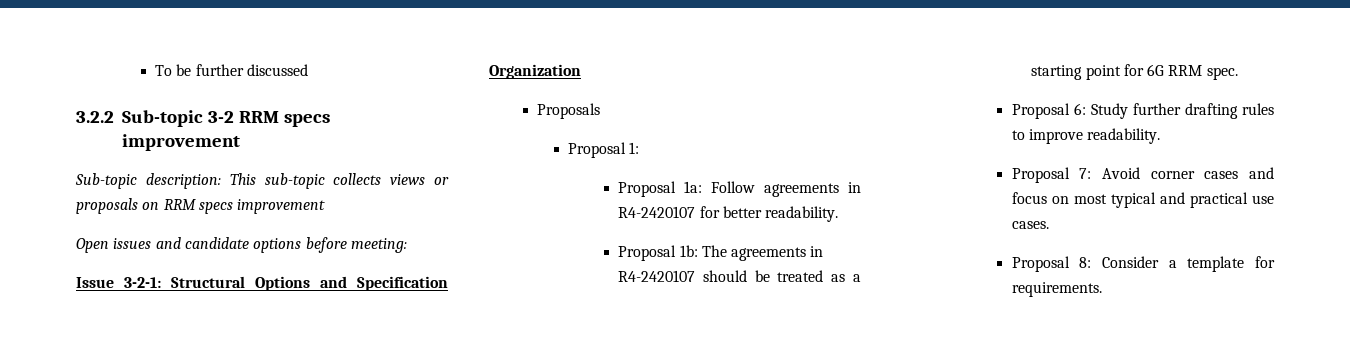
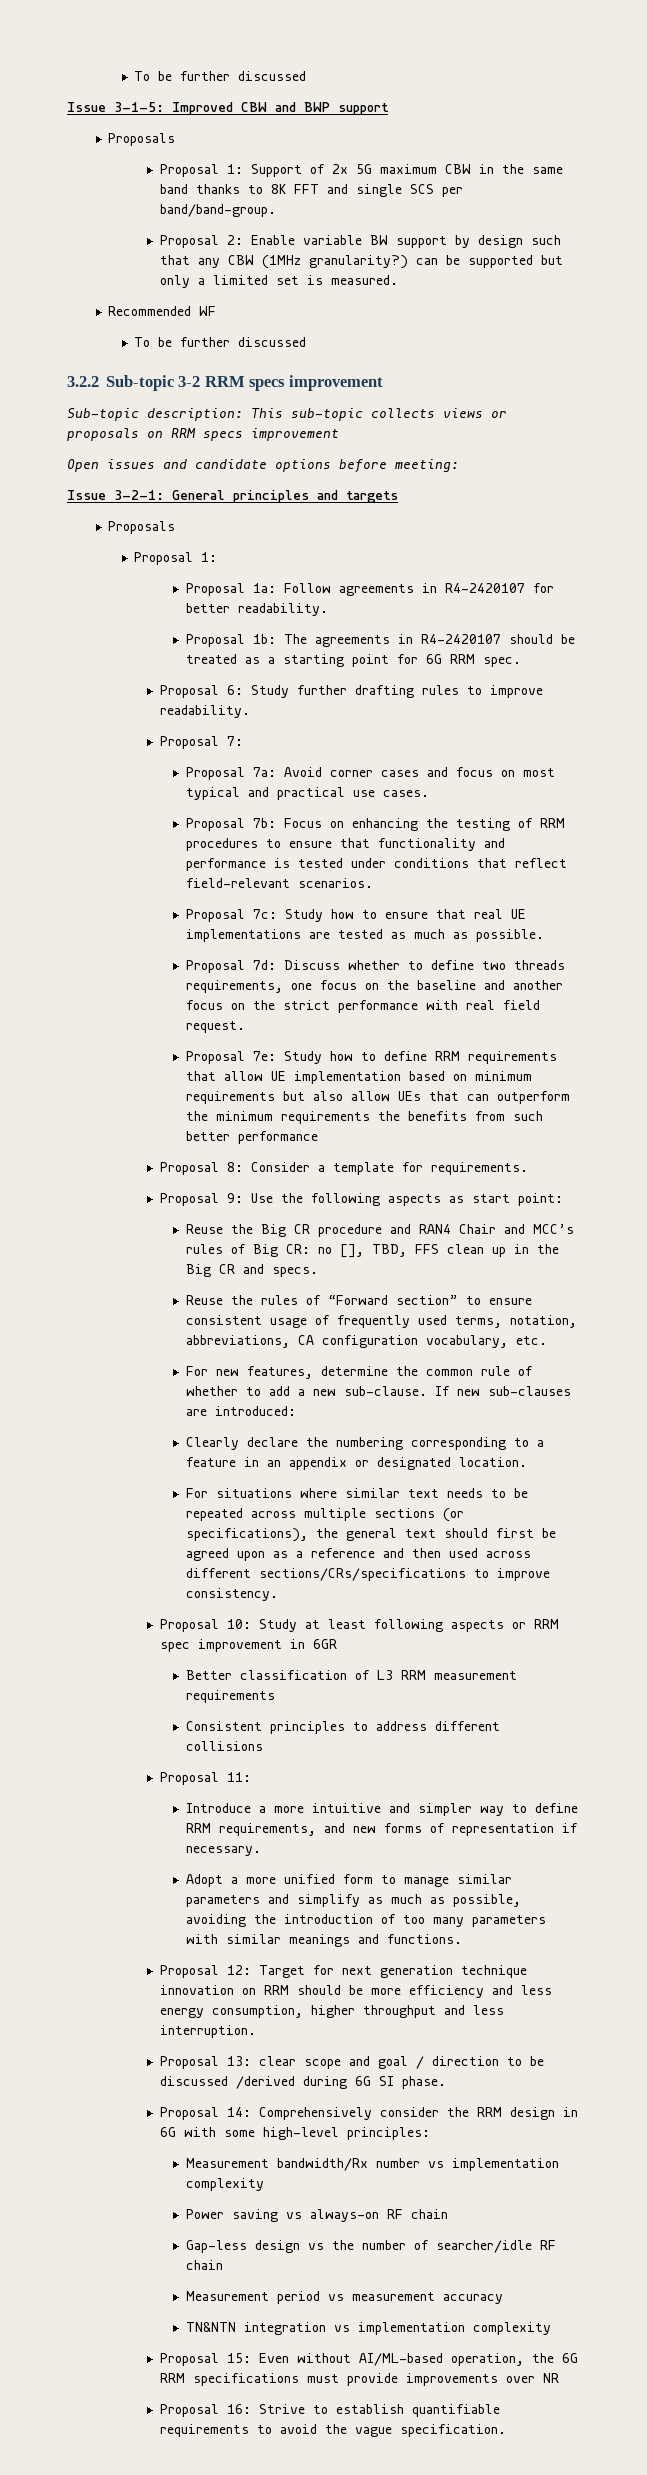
[154,64,308,76] To be further discussed -> [134,71,307,81] [67,102,389,115] [108,133,176,146] [160,164,564,177] [160,184,464,197] [160,204,277,217] [160,235,562,248] [160,255,564,269] [160,275,399,288] [108,306,217,316] [134,337,307,347] To be further discussed // Issue 3-1-5: Improved CBW and BWP support // Proposals // Proposal 1: Support of 2x 5G maximum CBW in the same band thanks to 8K FFT and single SCS per band/band-group. // Proposal 2: Enable variable BW support by design such that any CBW (1MHz granularity?) can be supported but only a limited set is measured. // Recommended WF // To be further discussed
[171,276,448,291] [489,64,581,79] Structural Options and Specification Organization -> [172,490,398,503] General principles and targets
(1092, 173) none -> [185,767,276,780] // Proposal 7a:
(1049, 225) none -> [185,818,565,831] [185,838,505,851] [185,858,567,871] [185,878,373,888] [185,909,526,922] [185,929,544,942] [185,960,565,973] [185,980,563,993] [185,1000,540,1013] [185,1021,245,1033] [185,1051,557,1064] [185,1071,532,1084] [185,1091,570,1104] [185,1111,543,1124] [185,1131,318,1144] // Proposal 7b: Focus on enhancing the testing of RRM procedures to ensure that functionality and performance is tested under conditions that reflect field-relevant scenarios. // Proposal 7c: Study how to ensure that real UE implementations are tested as much as possible. // Proposal 7d: Discuss whether to define two threads requirements, one focus on the baseline and another focus on the strict performance with real field request. // Proposal 7e: Study how to define RRM requirements that allow UE implementation based on minimum requirements but also allow UEs that can outperform the minimum requirements the benefits from such better performance
(1102, 289) none -> [160,1193,564,1206] [185,1224,574,1237] [185,1244,559,1258] [185,1264,318,1277] [185,1295,532,1305] [185,1315,577,1328] [185,1335,547,1348] [185,1366,533,1379] [185,1386,571,1396] [185,1406,296,1416] [185,1437,544,1450] [185,1457,527,1470] [185,1488,528,1498] [185,1508,464,1522] [185,1528,556,1542] [185,1548,531,1561] [185,1568,550,1581] [185,1588,278,1601] [160,1619,560,1632] [160,1639,338,1652] [185,1670,517,1680] [185,1690,275,1703] [185,1721,500,1734] [185,1741,263,1751] [160,1772,252,1785] [185,1803,578,1816] [185,1823,578,1836] [185,1846,261,1856] [185,1874,512,1887] [185,1894,521,1907] [185,1914,546,1927] [185,1934,462,1947] [160,1965,528,1978] [160,1985,553,1998] [160,2005,505,2018] [160,2025,257,2038] [160,2056,545,2069] [160,2076,447,2089] [160,2107,579,2120] [160,2127,431,2140] [185,2158,559,2171] [185,2178,264,2191] [185,2209,448,2222] [185,2240,556,2253] [185,2260,223,2270] [185,2291,503,2304] [185,2322,551,2335] [160,2353,579,2366] [160,2373,560,2386] [160,2404,501,2417] [160,2424,507,2437] // Proposal 9: Use the following aspects as start point: // Reuse the Big CR procedure and RAN4 Chair and MCC’s rules of Big CR: no [], TBD, FFS clean up in the Big CR and specs. // Reuse the rules of “Forward section” to ensure consistent usage of frequently used terms, notation, abbreviations, CA configuration vocabulary, etc. // For new features, determine the common rule of whether to add a new sub-clause. If new sub-clauses are introduced: // Clearly declare the numbering corresponding to a feature in an appendix or designated location. // For situations where similar text needs to be repeated across multiple sections (or specifications), the general text should first be agreed upon as a reference and then used across different sections/CRs/specifications to improve consistency. // Proposal 10: Study at least following aspects or RRM spec improvement in 6GR // Better classification of L3 RRM measurement requirements // Consistent principles to address different collisions // Proposal 11: // Introduce a more intuitive and simpler way to define RRM requirements, and new forms of representation if necessary. // Adopt a more unified form to manage similar parameters and simplify as much as possible, avoiding the introduction of too many parameters with similar meanings and functions. // Proposal 12: Target for next generation technique innovation on RRM should be more efficiency and less energy consumption, higher throughput and less interruption. // Proposal 13: clear scope and goal / direction to be discussed /derived during 6G SI phase. // Proposal 14: Comprehensively consider the RRM design in 6G with some high-level principles: // Measurement bandwidth/Rx number vs implementation complexity // Power saving vs always-on RF chain // Gap-less design vs the number of searcher/idle RF chain // Measurement period vs measurement accuracy // TN&NTN integration vs implementation complexity // Proposal 15: Even without AI/ML-based operation, the 6G RRM specifications must provide improvements over NR // Proposal 16: Strive to establish quantifiable requirements to avoid the vague specification.

